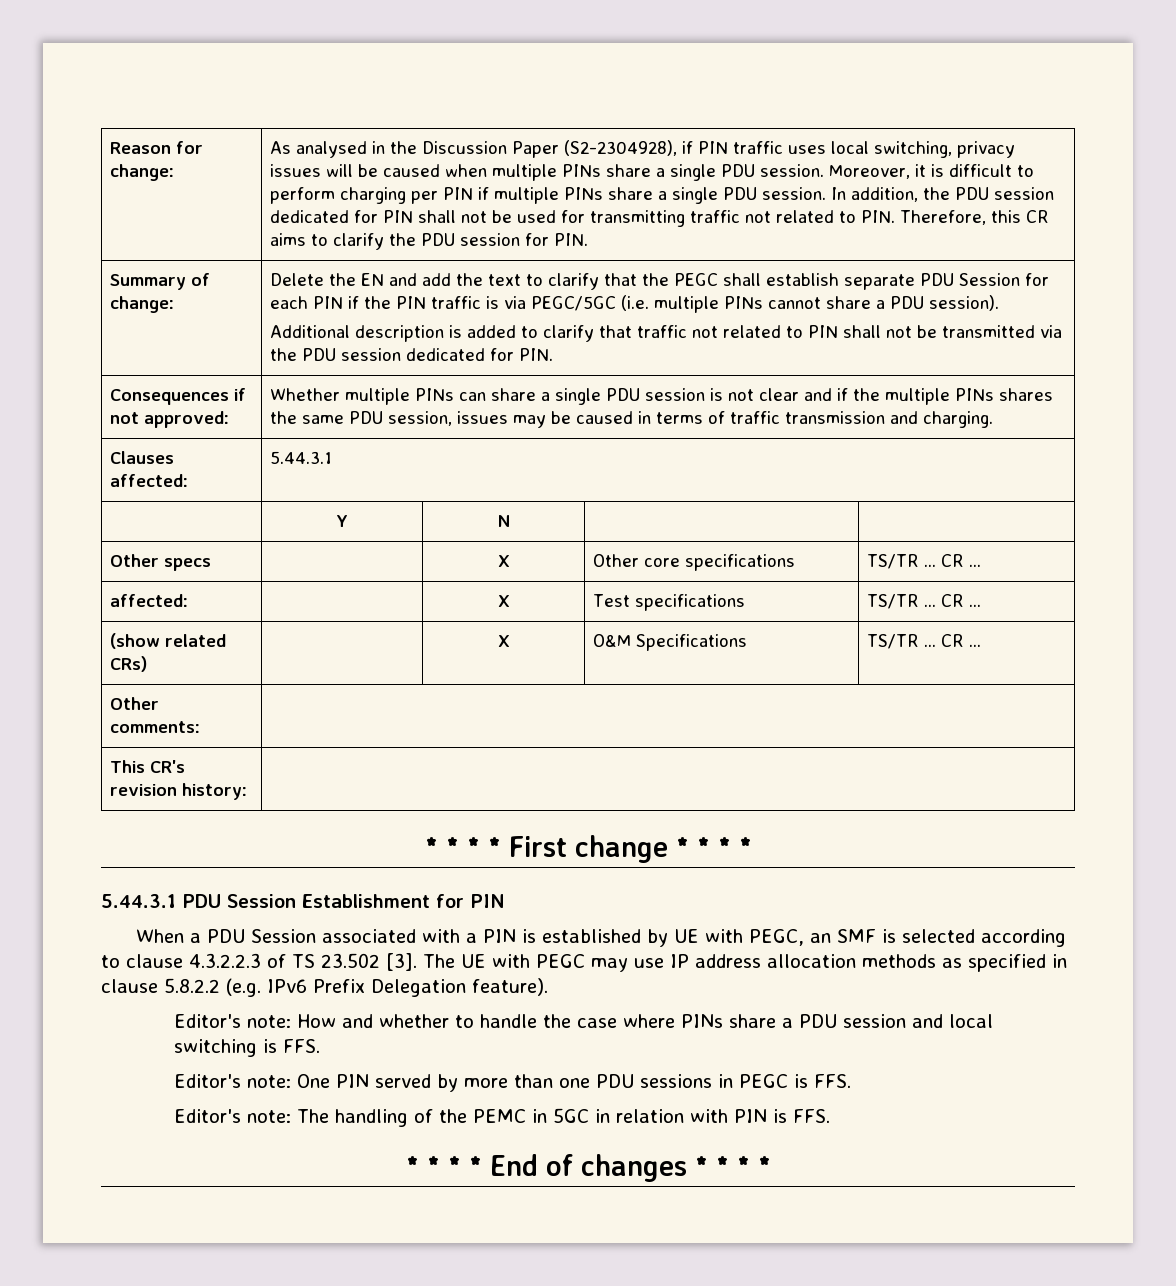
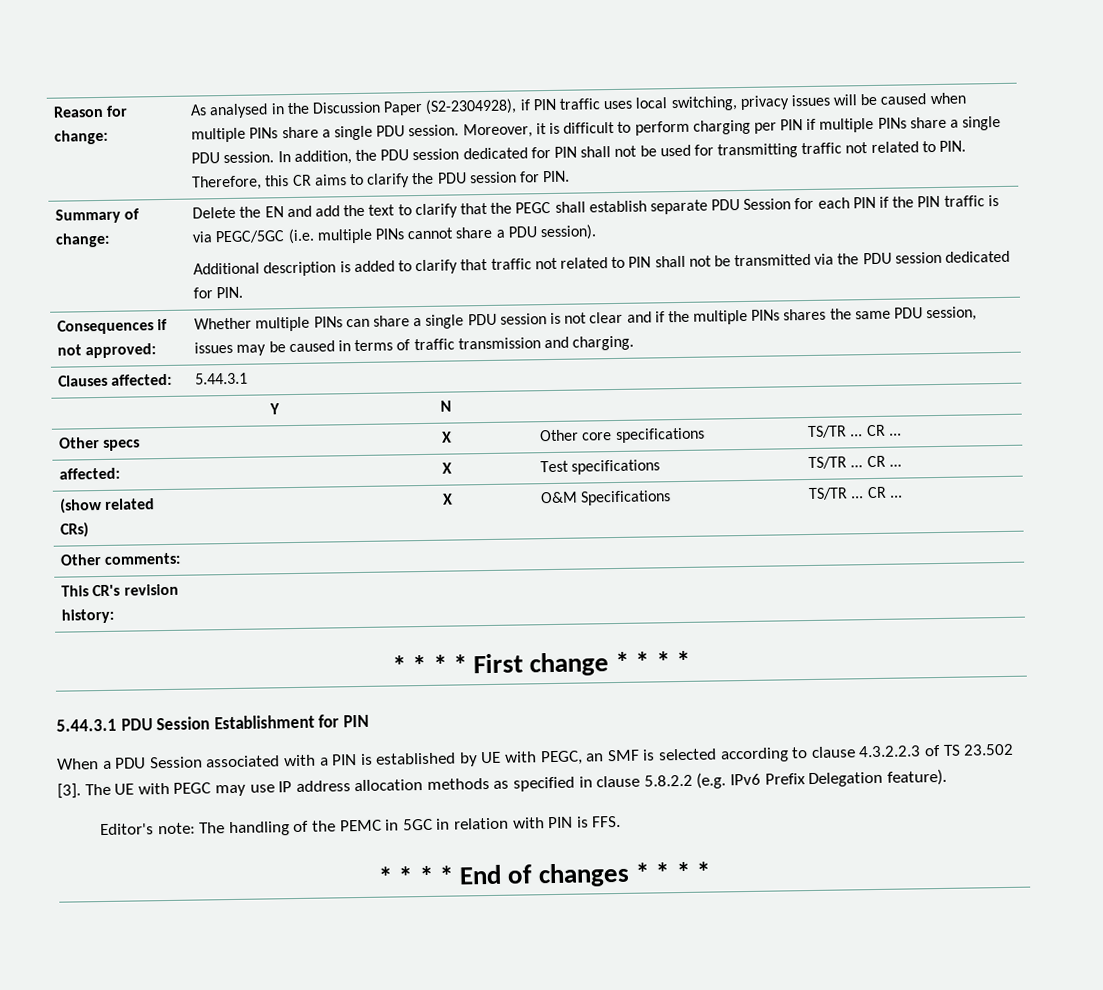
[173,1014,993,1028] [173,1039,320,1057] [173,1074,851,1092] // Editor's note: How and whether to handle the case where PINs share a PDU session and local switching is FFS. // Editor's note: One PIN served by more than one PDU sessions in PEGC is FFS. -> (947, 777) none

